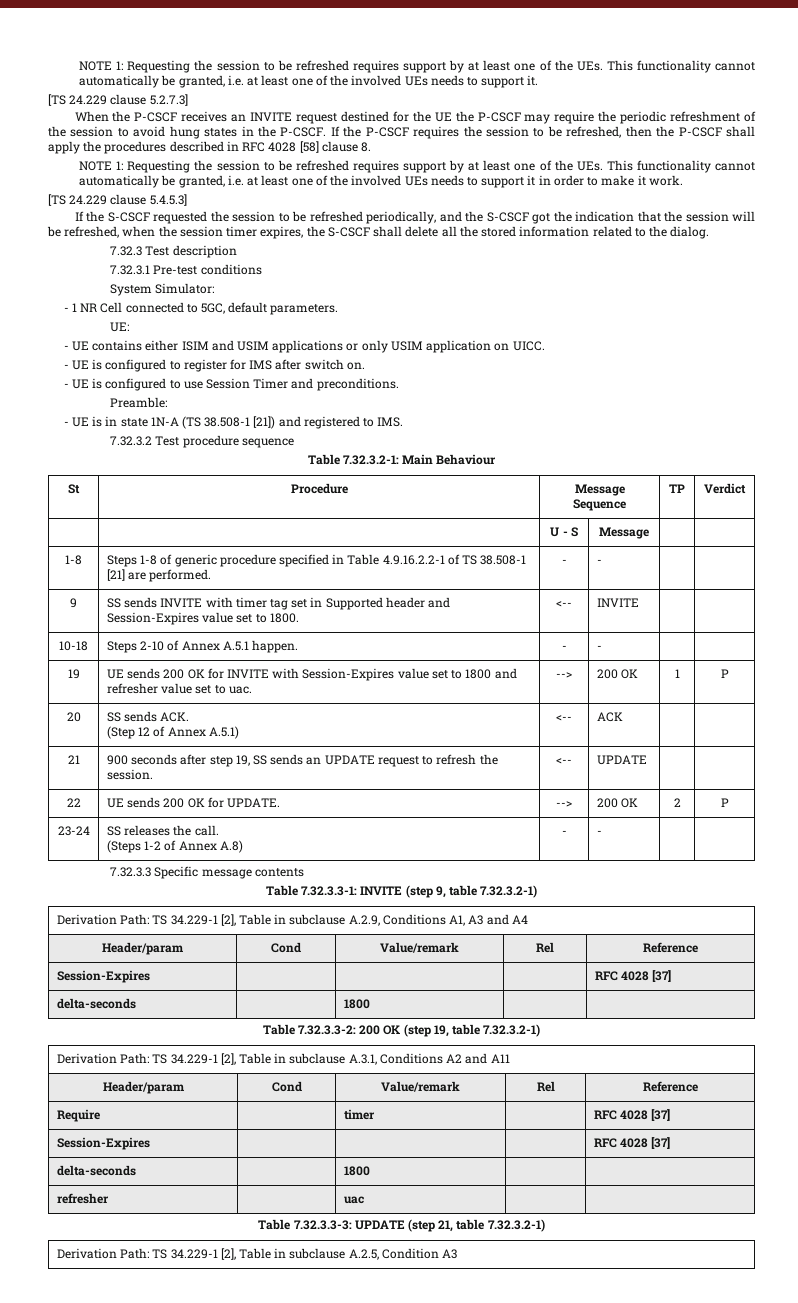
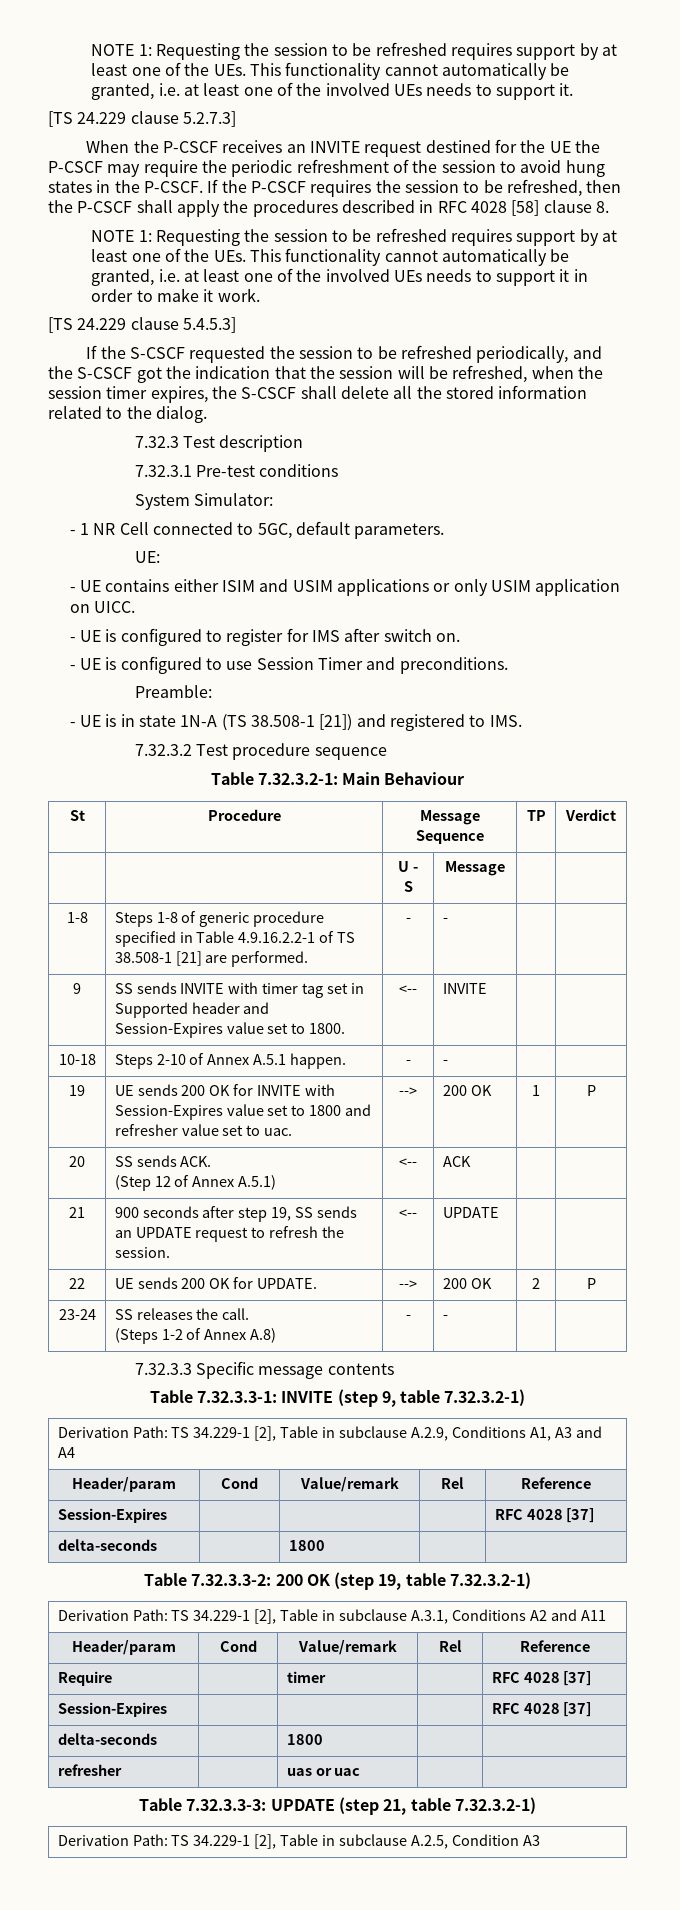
(109, 1198) none -> [286,1768,332,1776] uas or

